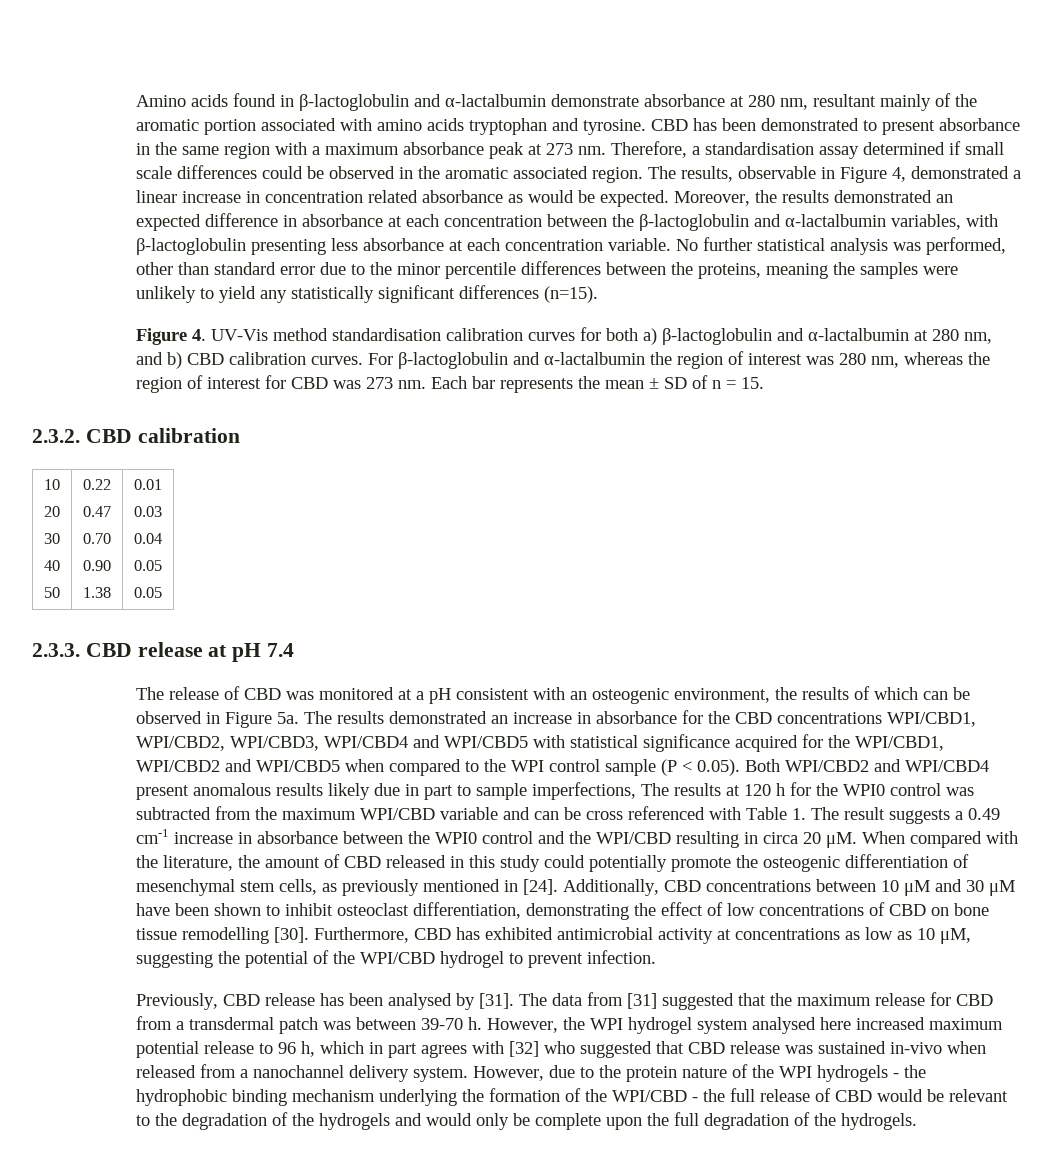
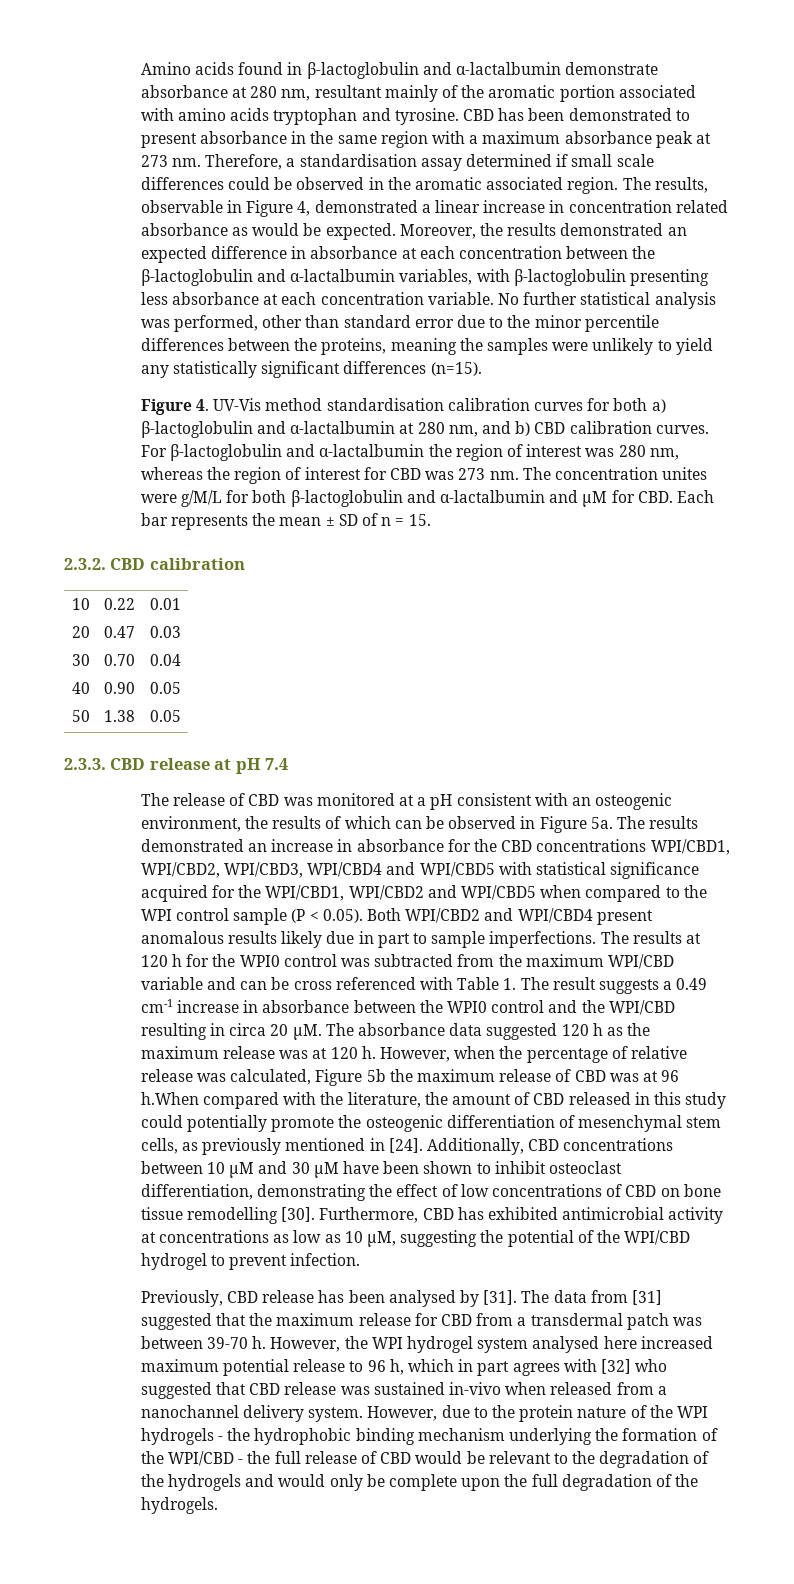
(427, 384) none -> [522,467,708,480] [140,490,673,507] The concentration unites were g/M/L for both β-lactoglobulin and α-lactalbumin and μΜ for CBD.
[532,782,637,800] imperfections, -> [489,931,597,948] imperfections.
[862,831,906,844] When -> [325,1023,651,1040] [140,1046,687,1063] [140,1069,680,1086] [140,1092,199,1105] The absorbance data suggested 120 h as the maximum release was at 120 h. However, when the percentage of relative release was calculated, Figure 5b the maximum release of CBD was at 96 h.When

